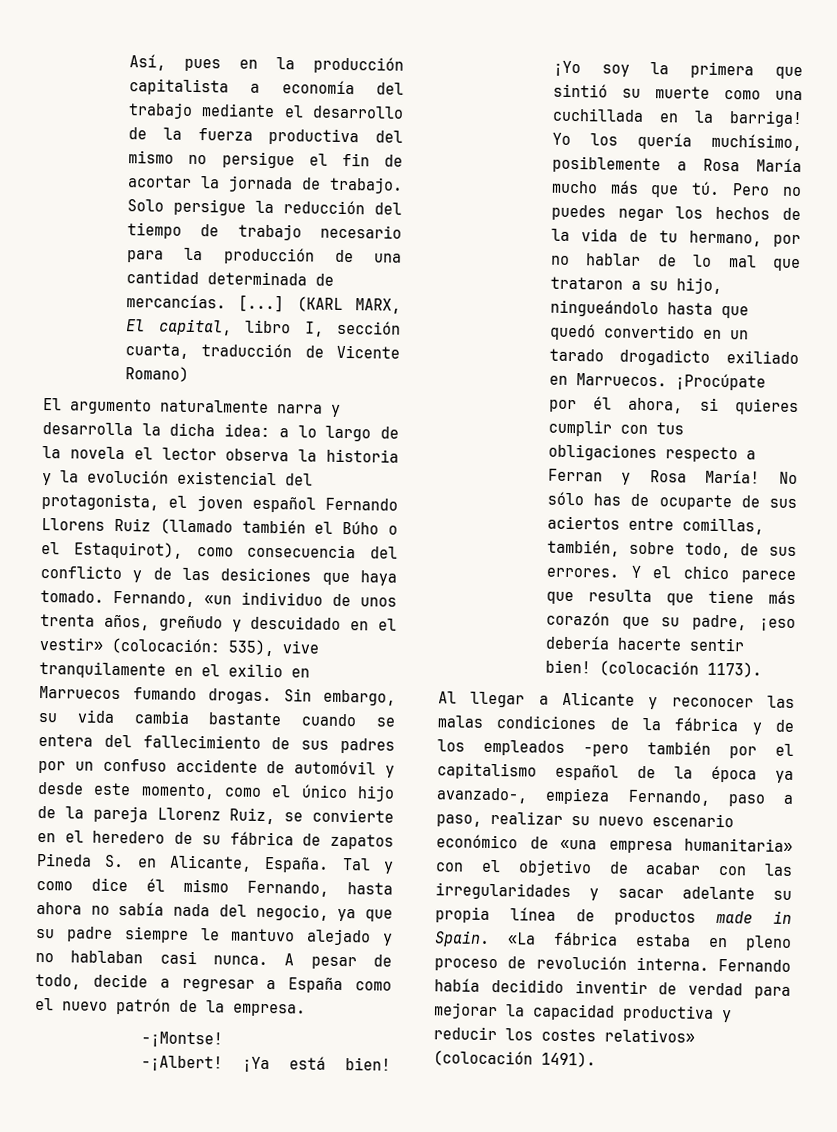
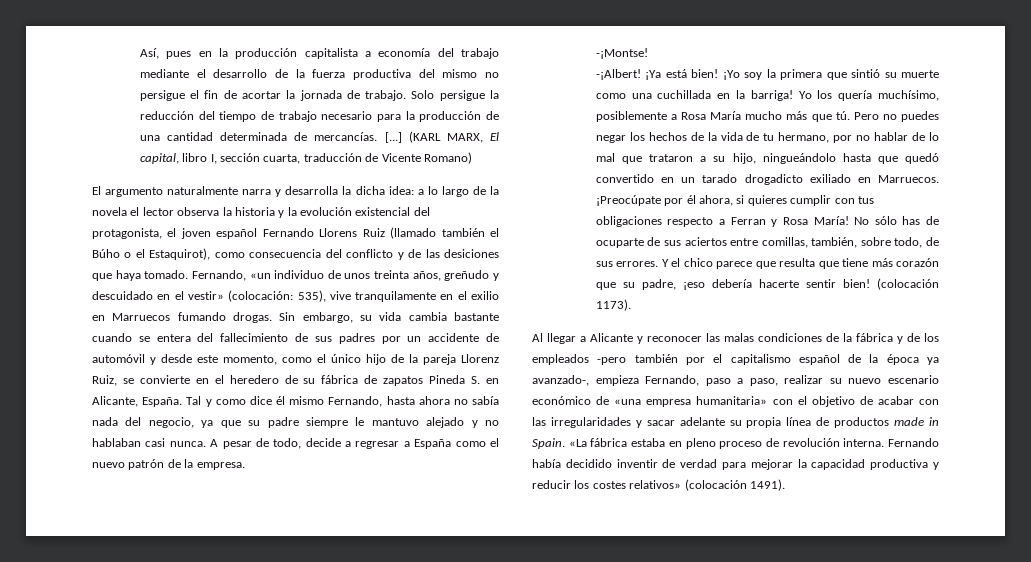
[40,613,95,627] trenta -> [374,270,410,279] treinta
[102,758,167,772] confuso -> (422, 339) none
[674,373,766,391] ¡Procúpate -> [595,195,661,206] ¡Preocúpate

